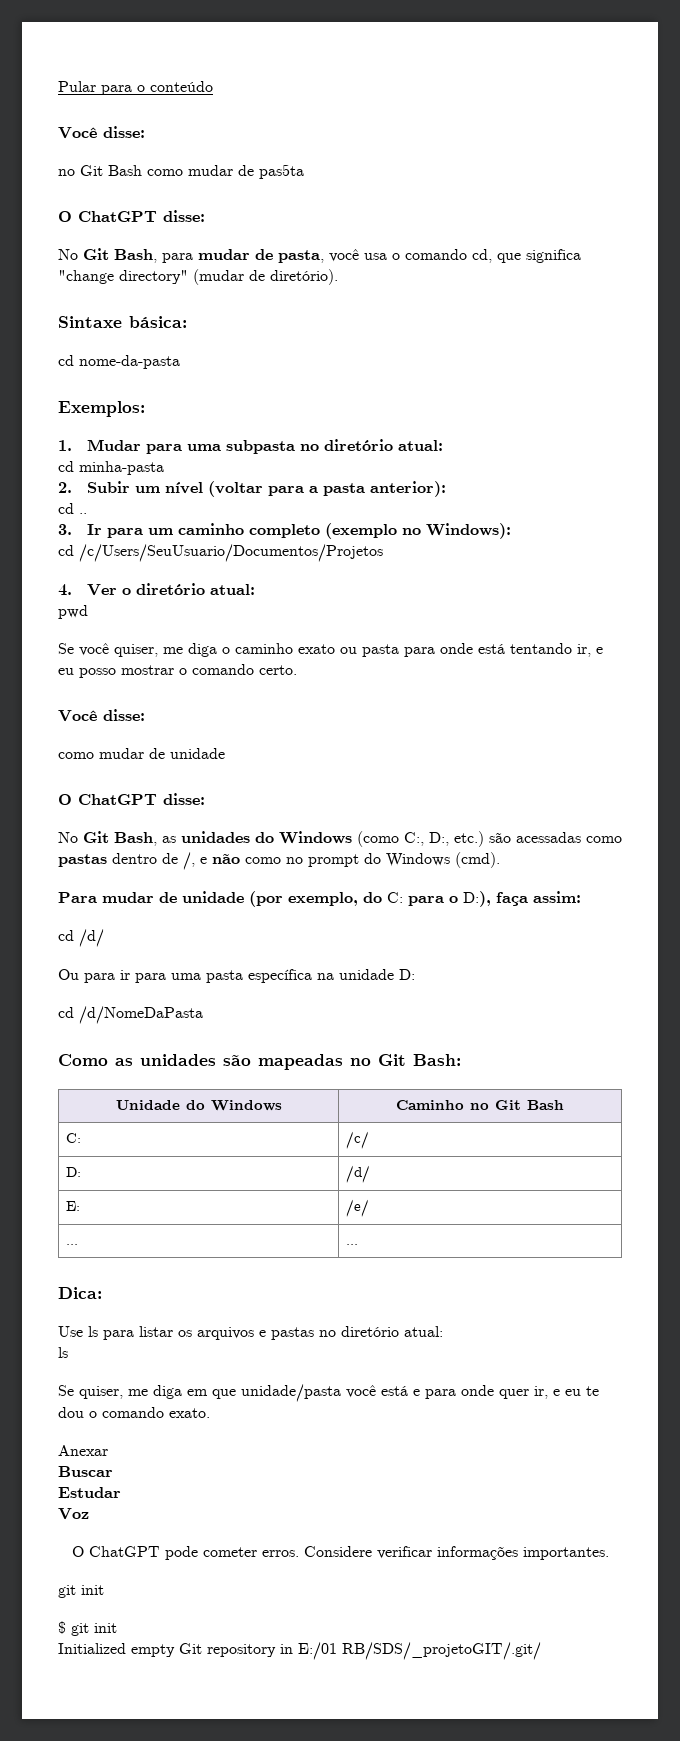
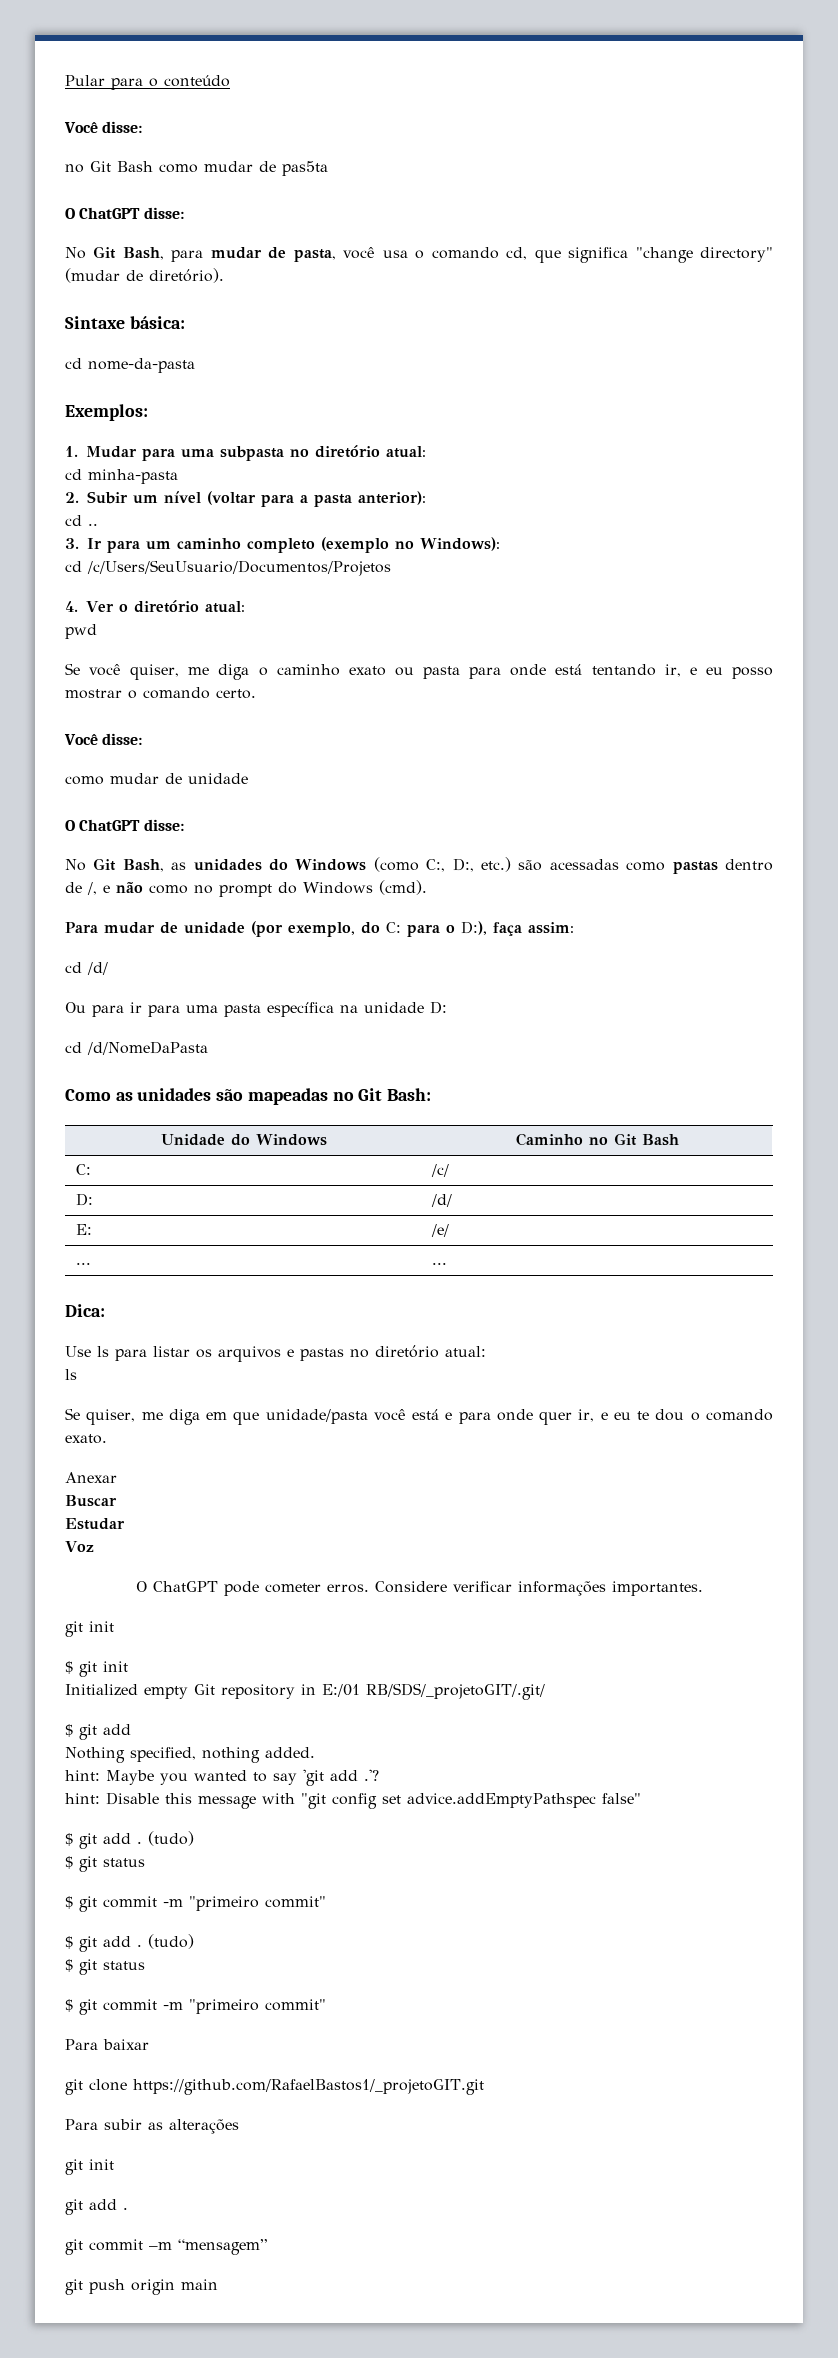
(541, 1651) none -> [65,1724,131,1740] [65,1747,315,1763] [65,1769,379,1786] [65,1792,641,1809] [65,1831,194,1849] [65,1856,145,1872] [65,1896,326,1912] [65,1934,194,1952] [65,1959,145,1975] [65,1999,326,2015] [65,2039,149,2050] [65,2079,484,2095] [65,2119,239,2134] [65,2159,114,2175] [65,2199,128,2215] [65,2239,267,2255] [65,2279,218,2295] // $ git add // Nothing specified, nothing added. // hint: Maybe you wanted to say 'git add .'? // hint: Disable this message with "git config set advice.addEmptyPathspec false" // $ git add . (tudo) // $ git status // $ git commit -m "primeiro commit" // $ git add . (tudo) // $ git status // $ git commit -m "primeiro commit" // Para baixar // git clone https://github.com/RafaelBastos1/_projetoGIT.git // Para subir as alterações // git init // git add . // git commit –m “mensagem” // git push origin main

